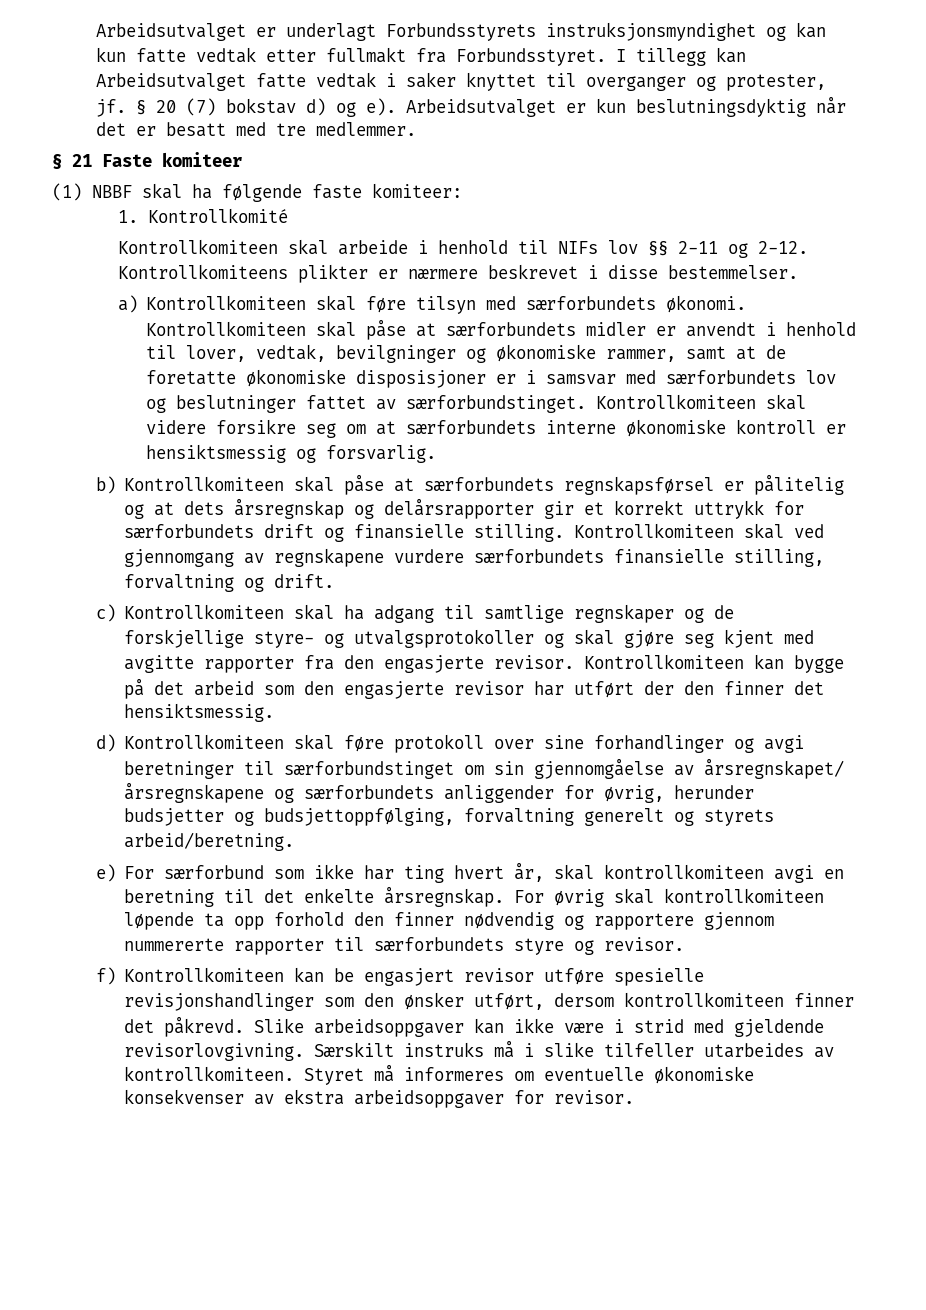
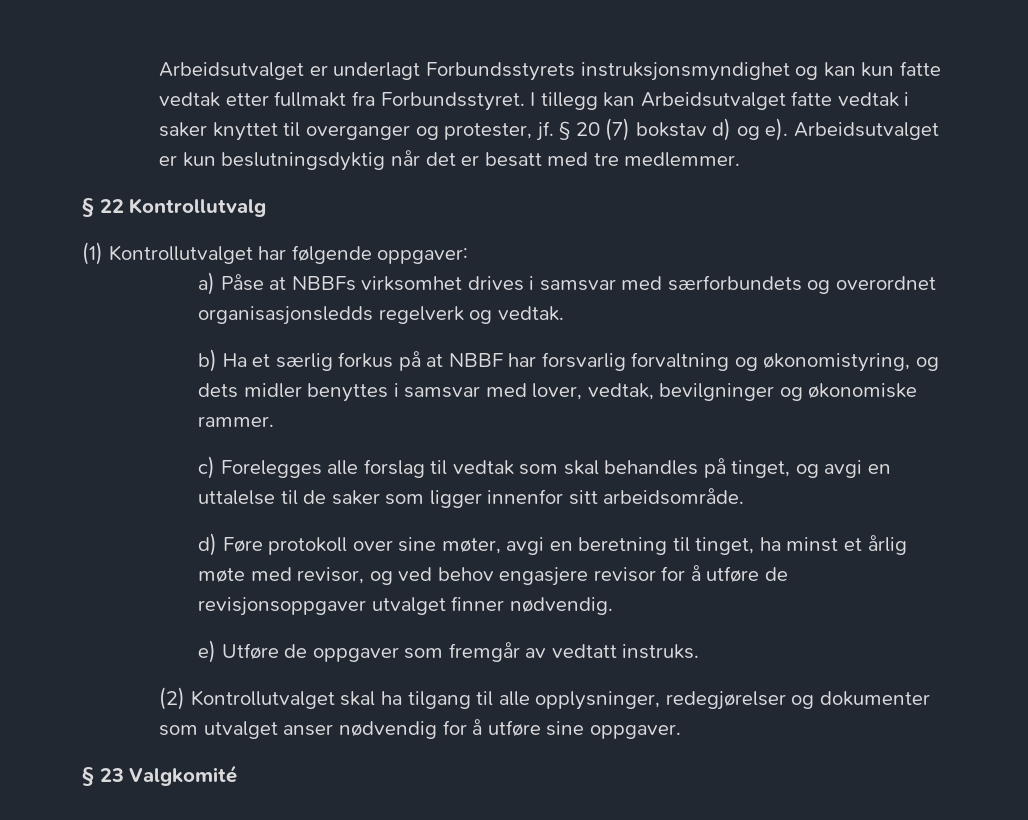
[72,152,242,167] [52,183,462,202] [117,208,288,223] [117,239,808,258] [117,264,798,283] [117,295,747,314] [146,319,857,340] [146,345,177,359] 21 Faste komiteer // (1) NBBF skal ha følgende faste komiteer: // 1. Kontrollkomité // Kontrollkomiteen skal arbeide i henhold til NIFs lov §§ 2-11 og 2-12. Kontrollkomiteens plikter er nærmere beskrevet i disse bestemmelser. // a) Kontrollkomiteen skal føre tilsyn med særforbundets økonomi. Kontrollkomiteen skal påse at særforbundets midler er anvendt i henhold til -> [99,198,267,217] [82,242,469,265] [198,272,936,295] [198,306,564,325] [198,349,940,372] [198,383,527,402] 22 Kontrollutvalg // (1) Kontrollutvalget har følgende oppgaver: // a) Påse at NBBFs virksomhet drives i samsvar med særforbundets og overordnet organisasjonsledds regelverk og vedtak. // b) Ha et særlig forkus på at NBBF har forsvarlig forvaltning og økonomistyring, og dets midler benyttes i samsvar med
[606,345,787,362] [146,369,837,388] [146,394,807,413] [146,419,847,438] [146,444,437,463] [95,474,845,495] [124,498,805,519] [124,523,825,542] [124,548,825,567] [124,574,335,592] [95,604,735,623] [124,629,815,648] [124,654,845,673] [124,678,825,699] [124,703,275,722] [95,734,805,753] [124,758,845,779] [124,782,755,803] [124,808,775,826] [124,832,295,851] [95,862,845,883] [124,886,825,907] [124,912,775,930] [124,937,685,955] [95,967,705,986] [124,992,855,1011] [124,1016,825,1037] [124,1040,835,1061] [124,1064,755,1085] [124,1089,635,1108] rammer, samt at de foretatte økonomiske disposisjoner er i samsvar med særforbundets lov og beslutninger fattet av særforbundstinget. Kontrollkomiteen skal videre forsikre seg om at særforbundets interne økonomiske kontroll er hensiktsmessig og forsvarlig. // b) Kontrollkomiteen skal påse at særforbundets regnskapsførsel er pålitelig og at dets årsregnskap og delårsrapporter gir et korrekt uttrykk for særforbundets drift og finansielle stilling. Kontrollkomiteen skal ved gjennomgang av regnskapene vurdere særforbundets finansielle stilling, forvaltning og drift. // c) Kontrollkomiteen skal ha adgang til samtlige regnskaper og de forskjellige styre- og utvalgsprotokoller og skal gjøre seg kjent med avgitte rapporter fra den engasjerte revisor. Kontrollkomiteen kan bygge på det arbeid som den engasjerte revisor har utført der den finner det hensiktsmessig. // d) Kontrollkomiteen skal føre protokoll over sine forhandlinger og avgi beretninger til særforbundstinget om sin gjennomgåelse av årsregnskapet/ årsregnskapene og særforbundets anliggender for øvrig, herunder budsjetter og budsjettoppfølging, forvaltning generelt og styrets arbeid/beretning. // e) For særforbund som ikke har ting hvert år, skal kontrollkomiteen avgi en beretning til det enkelte årsregnskap. For øvrig skal kontrollkomiteen løpende ta opp forhold den finner nødvendig og rapportere gjennom nummererte rapporter til særforbundets styre og revisor. // f) Kontrollkomiteen kan be engasjert revisor utføre spesielle revisjonshandlinger som den ønsker utført, dersom kontrollkomiteen finner det påkrevd. Slike arbeidsoppgaver kan ikke være i strid med gjeldende revisorlovgivning. Særskilt instruks må i slike tilfeller utarbeides av kontrollkomiteen. Styret må informeres om eventuelle økonomiske konsekvenser av ekstra arbeidsoppgaver for revisor. -> [198,416,275,427] [198,456,892,479] [198,488,745,508] [198,533,907,556] [198,565,788,586] [198,596,613,616] [198,640,700,663] [159,687,930,710] [159,719,681,739] [82,765,238,786] rammer. // c) Forelegges alle forslag til vedtak som skal behandles på tinget, og avgi en uttalelse til de saker som ligger innenfor sitt arbeidsområde. // d) Føre protokoll over sine møter, avgi en beretning til tinget, ha minst et årlig møte med revisor, og ved behov engasjere revisor for å utføre de revisjonsoppgaver utvalget finner nødvendig. // e) Utføre de oppgaver som fremgår av vedtatt instruks. // (2) Kontrollutvalget skal ha tilgang til alle opplysninger, redegjørelser og dokumenter som utvalget anser nødvendig for å utføre sine oppgaver. // § 23 Valgkomité

